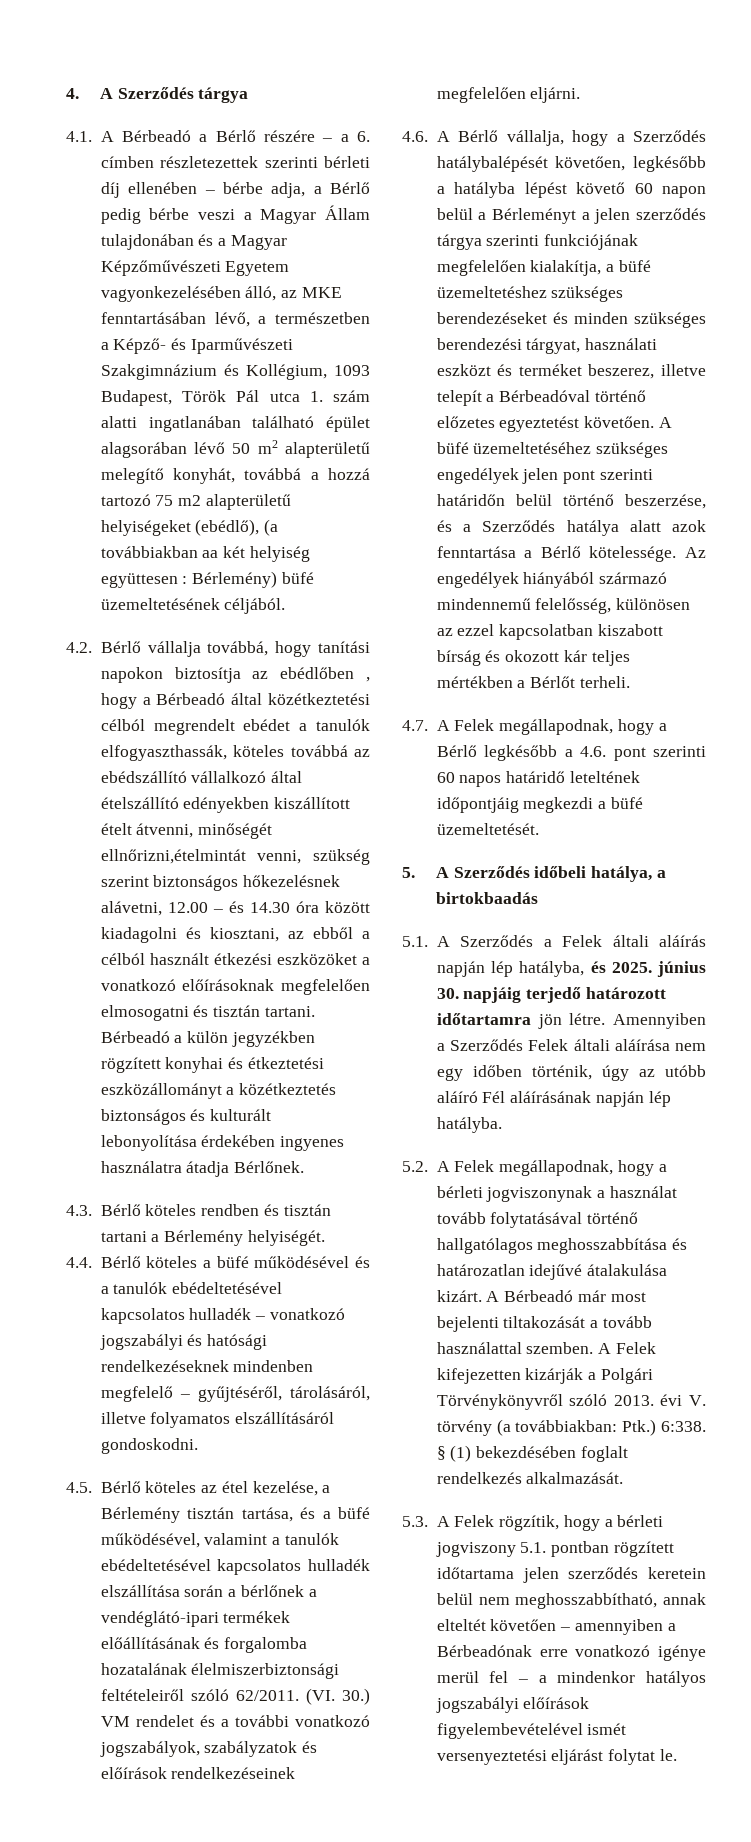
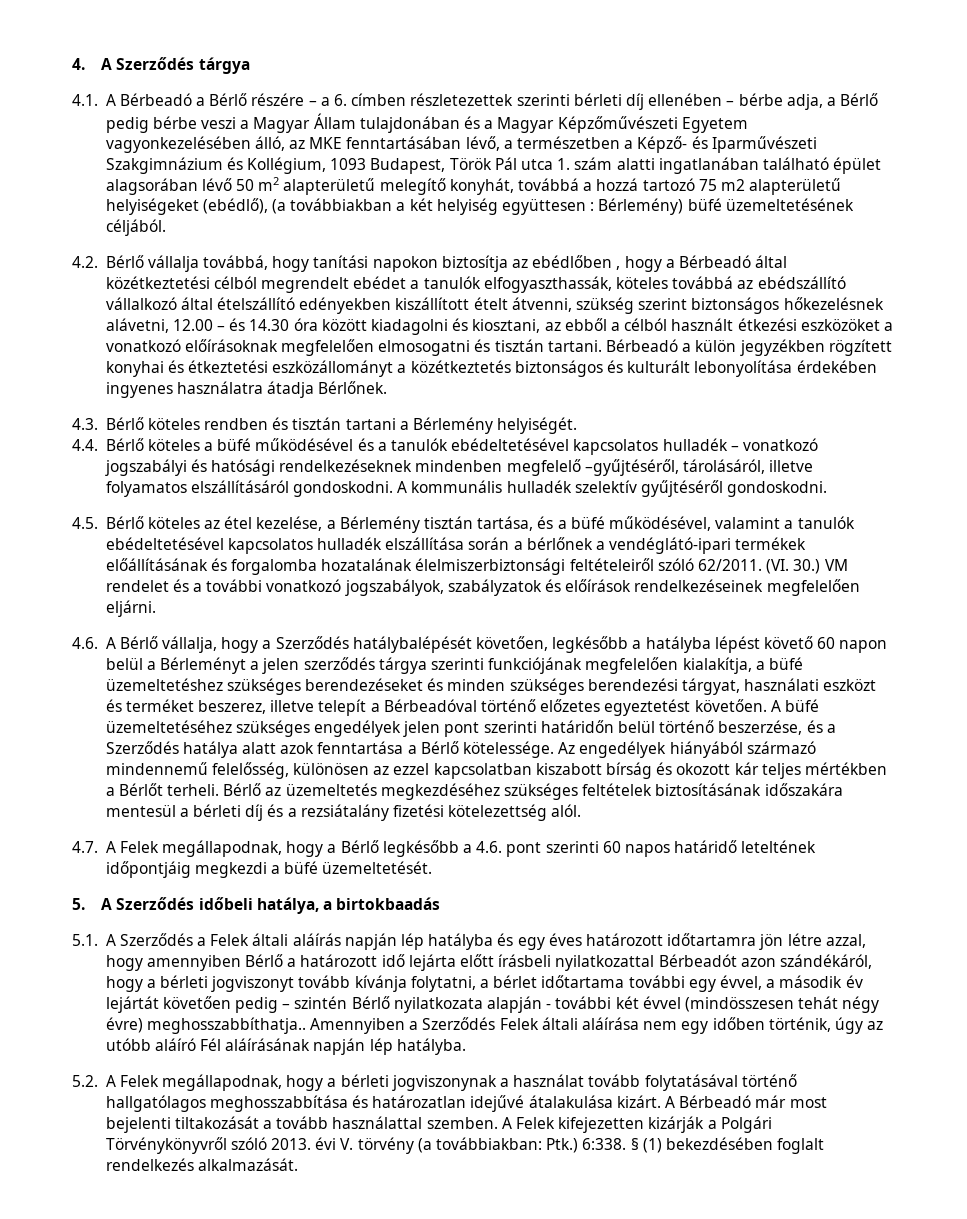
[202,550,219,558] aa -> [396,202,406,211] a
[198,823,273,839] [100,849,302,864] minőségét ellnőrizni,ételmintát venni, -> (572, 304) none
[179,1386,282,1402] – gyűjtéséről, -> [584,459,679,476] –gyűjtéséről,
(198, 1446) none -> [397,480,828,497] A kommunális hulladék szelektív gyűjtéséről gondoskodni.
(630, 682) none -> [223,783,843,800] [105,804,582,821] Bérlő az üzemeltetés megkezdéséhez szükséges feltételek biztosításának időszakára mentesül a bérleti díj és a rezsiátalány fizetési kötelezettség alól.
[519,961,706,977] [436,987,666,1003] [436,1013,606,1029] hatályba, és 2025. június 30. napjáig terjedő határozott időtartamra jön létre. -> [428,933,866,950] [105,954,872,971] [105,975,863,992] [105,996,880,1013] [105,1017,306,1034] hatályba és egy éves határozott időtartamra jön létre azzal, hogy amennyiben Bérlő a határozott idő lejárta előtt írásbeli nyilatkozattal Bérbeadót azon szándékáról, hogy a bérleti jogviszonyt tovább kívánja folytatni, a bérlet időtartama további egy évvel, a második év lejártát követően pedig – szintén Bérlő nyilatkozata alapján - további két évvel (mindösszesen tehát négy évre) meghosszabbíthatja..
[402,1515,664,1531] [435,1541,674,1557] [436,1567,706,1583] [436,1593,706,1609] [436,1619,676,1635] [436,1645,706,1661] [436,1671,706,1687] [435,1697,590,1713] [436,1723,627,1739] [436,1749,677,1765] // 5.3. A Felek rögzítik, hogy a bérleti jogviszony 5.1. pontban rögzített időtartama jelen szerződés keretein belül nem meghosszabbítható, annak elteltét követően – amennyiben a Bérbeadónak erre vonatkozó igénye merül fel – a mindenkor hatályos jogszabályi előírások figyelembevételével ismét versenyeztetési eljárást folytat le. -> (298, 1164) none

